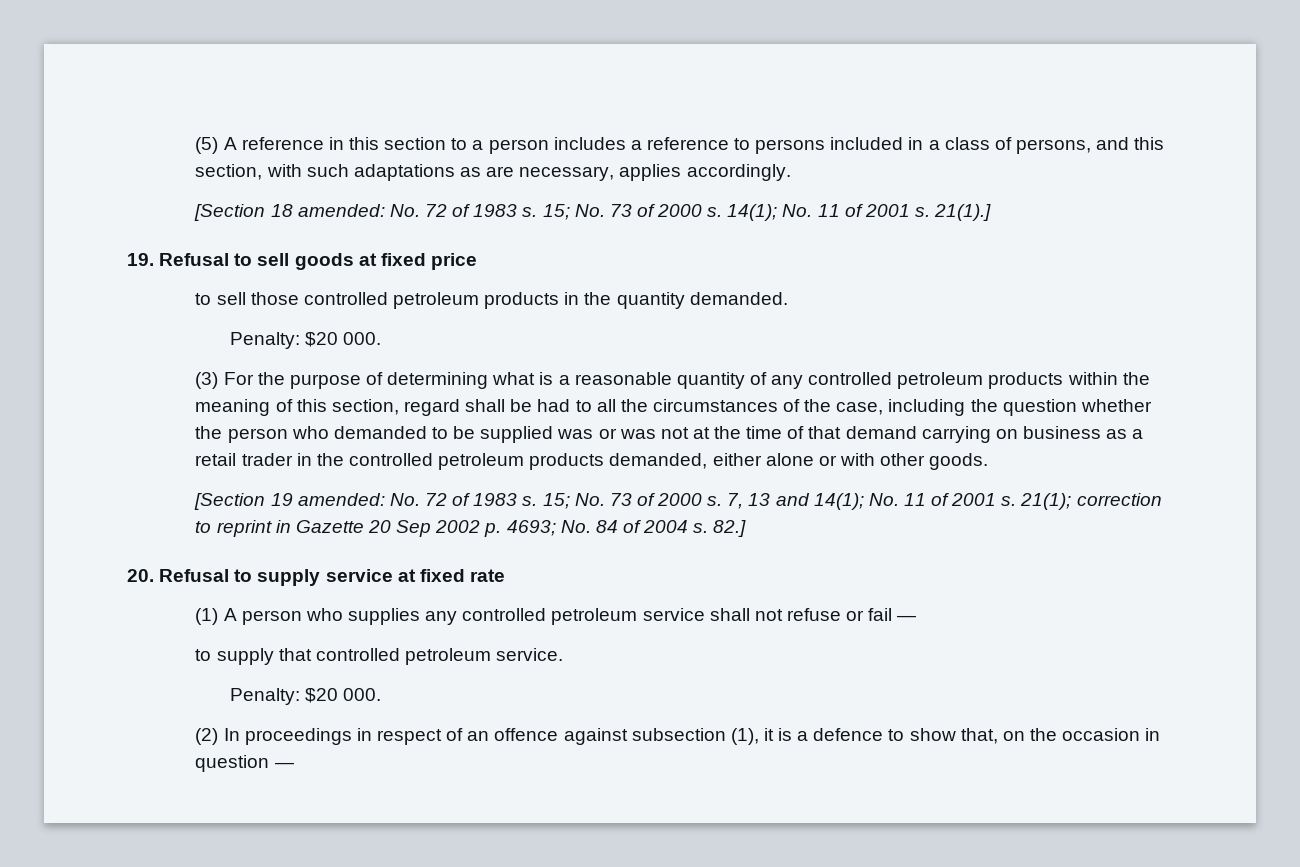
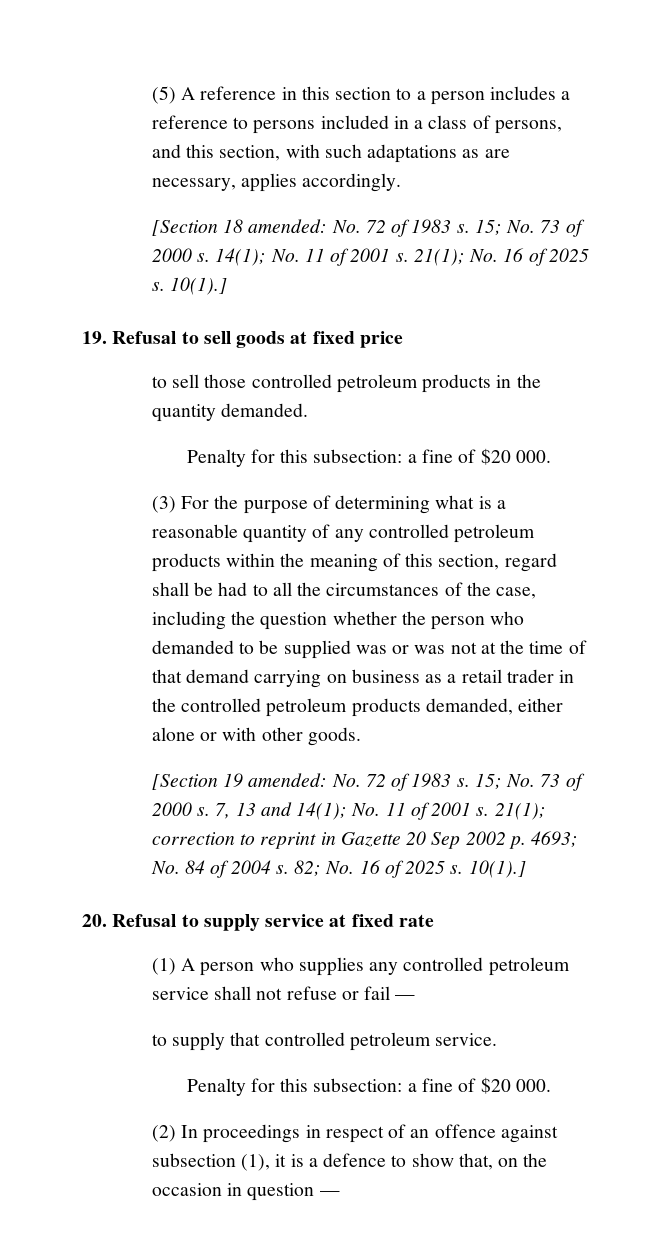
[934,204,992,221] 21(1).] -> [413,248,589,266] [151,277,228,295] 21(1); No. 16 of 2025 s. 10(1).]
[229,332,300,349] Penalty: -> [186,449,477,467] Penalty for this subsection: a fine of
[713,520,747,537] 82.] -> [294,860,526,878] 82; No. 16 of 2025 s. 10(1).]
[229,688,300,705] Penalty: -> [186,1078,477,1096] Penalty for this subsection: a fine of

